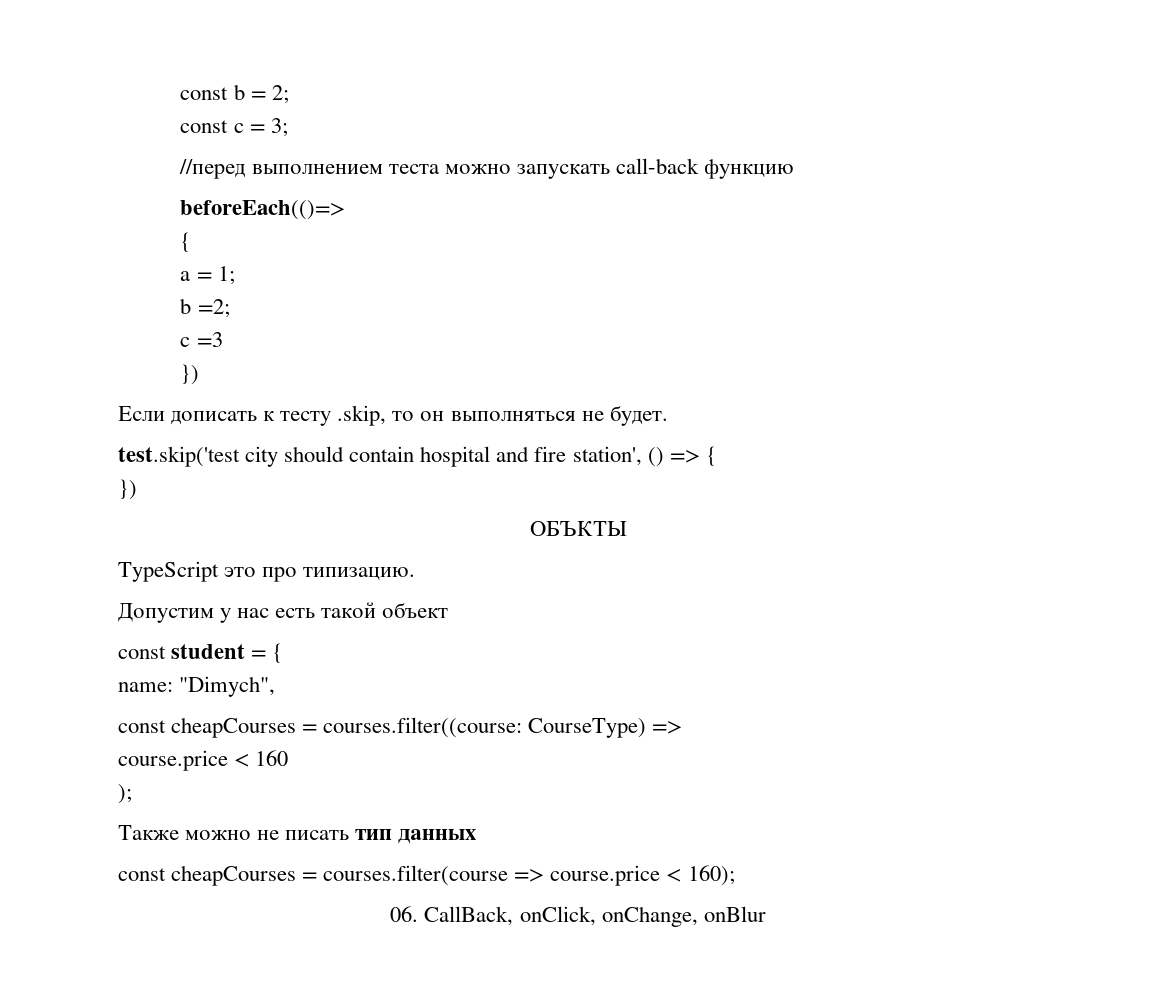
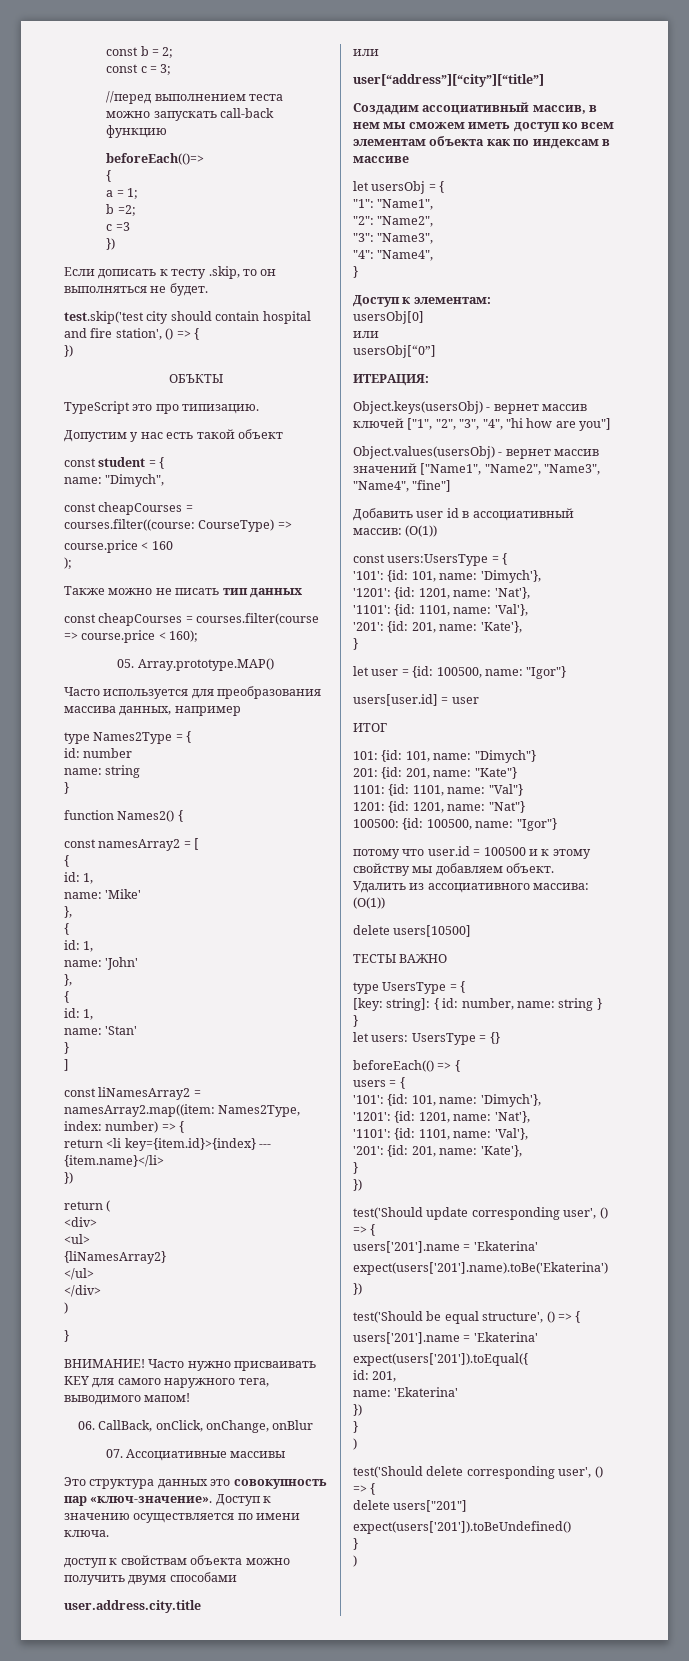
(735, 875) none -> [117,658,274,671] [64,686,322,699] [64,706,241,716] [64,731,192,744] [64,748,133,758] [64,765,141,778] [64,782,69,794] [64,810,183,822] [64,838,200,851] [64,855,69,867] [64,872,94,884] [64,889,142,899] [64,906,72,918] [64,923,69,935] [64,940,94,952] [64,957,139,970] [64,974,72,986] [64,991,69,1003] [64,1008,94,1020] [64,1026,138,1035] [64,1042,69,1054] [64,1059,69,1071] [64,1087,201,1100] [64,1104,301,1117] [64,1121,185,1133] [64,1138,272,1151] [64,1155,164,1167] [64,1172,73,1184] [64,1200,111,1212] [64,1217,97,1227] [64,1234,90,1244] [64,1251,166,1264] [64,1268,94,1280] [64,1285,101,1297] [64,1302,68,1314] [64,1330,69,1342] [64,1359,317,1371] [64,1376,269,1388] [64,1393,191,1405] // 05. Array.prototype.MAP() // Часто используется для преобразования массива данных, например // type Names2Type = { // id: number // name: string // } // function Names2() { // const namesArray2 = [ // { // id: 1, // name: 'Mike' // }, // { // id: 1, // name: 'John' // }, // { // id: 1, // name: 'Stan' // } // ] // const liNamesArray2 = namesArray2.map((item: Names2Type, index: number) => { // return <li key={item.id}>{index} --- {item.name}</li> // }) // return ( // <div> // <ul> // {liNamesArray2} // </ul> // </div> // ) // } // ВНИМАНИЕ! Часто нужно присваивать KEY для самого наружного тега, выводимого мапом!
(766, 914) none -> [105,1449,286,1461] [64,1477,327,1489] [64,1494,272,1506] [64,1513,301,1523] [64,1530,109,1537] [64,1555,290,1568] [64,1572,237,1585] [64,1600,201,1613] [353,49,379,56] [353,74,544,87] [353,102,598,115] [353,122,615,132] [353,136,610,149] [353,156,409,163] [353,181,445,194] [353,199,434,210] [353,216,434,227] [353,233,434,244] [353,250,434,261] [353,266,358,278] [353,295,491,307] [353,311,424,324] [353,331,379,338] [353,345,436,358] [353,374,429,386] [353,401,588,414] [353,418,611,431] [353,446,600,459] [353,463,601,475] [353,480,452,492] [353,508,574,521] [353,525,438,537] [353,553,508,566] [353,570,541,583] [353,587,530,599] [353,604,528,616] [353,621,522,633] [353,638,358,650] [353,666,567,679] [353,694,479,706] [353,723,387,732] [353,750,536,763] [353,767,517,779] [353,784,523,796] [353,801,525,813] [353,818,557,831] [353,846,591,859] [353,863,555,876] [353,881,590,893] [353,897,385,909] [353,925,472,937] [353,954,448,963] [353,981,466,994] [353,998,602,1011] [353,1015,358,1027] [353,1032,500,1045] [353,1060,460,1072] [353,1077,405,1089] [353,1094,541,1107] [353,1111,530,1123] [353,1128,528,1140] [353,1145,522,1157] [353,1162,358,1174] [353,1179,362,1191] [353,1207,608,1220] [353,1224,376,1236] [353,1241,538,1253] [353,1262,608,1275] [353,1283,362,1295] [353,1311,581,1324] [353,1332,538,1344] [353,1353,528,1366] [353,1370,397,1382] [353,1387,459,1397] [353,1404,362,1416] [353,1421,358,1433] [353,1438,357,1450] [353,1466,603,1479] [353,1483,376,1495] [353,1500,468,1512] [353,1521,571,1534] [353,1538,358,1550] [353,1555,357,1567] // 07. Ассоциативные массивы // Это структура данных это совокупность пар «ключ-значение». Доступ к значению осуществляется по имени ключа. // доступ к свойствам объекта можно получить двумя способами // user.address.city.title // или // user[“address”][“city”][“title”] // Создадим ассоциативный массив, в нем мы сможем иметь доступ ко всем элементам объекта как по индексам в массиве // let usersObj = { // "1": "Name1", // "2": "Name2", // "3": "Name3", // "4": "Name4", // } // Доступ к элементам: // usersObj[0] // или // usersObj[“0”] // ИТЕРАЦИЯ: // Object.keys(usersObj) - вернет массив ключей ["1", "2", "3", "4", "hi how are you"] // Object.values(usersObj) - вернет массив значений ["Name1", "Name2", "Name3", "Name4", "fine"] // Добавить user id в ассоциативный массив: (O(1)) // const users:UsersType = { // '101': {id: 101, name: 'Dimych'}, // '1201': {id: 1201, name: 'Nat'}, // '1101': {id: 1101, name: 'Val'}, // '201': {id: 201, name: 'Kate'}, // } // let user = {id: 100500, name: "Igor"} // users[user.id] = user // ИТОГ // 101: {id: 101, name: "Dimych"} // 201: {id: 201, name: "Kate"} // 1101: {id: 1101, name: "Val"} // 1201: {id: 1201, name: "Nat"} // 100500: {id: 100500, name: "Igor"} // потому что user.id = 100500 и к этому свойству мы добавляем объект. // Удалить из ассоциативного массива: (O(1)) // delete users[10500] // ТЕСТЫ ВАЖНО // type UsersType = { // [key: string]: { id: number, name: string } // } // let users: UsersType = {} // beforeEach(() => { // users = { // '101': {id: 101, name: 'Dimych'}, // '1201': {id: 1201, name: 'Nat'}, // '1101': {id: 1101, name: 'Val'}, // '201': {id: 201, name: 'Kate'}, // } // }) // test('Should update corresponding user', () => { // users['201'].name = 'Ekaterina' // expect(users['201'].name).toBe('Ekaterina') // }) // test('Should be equal structure', () => { // users['201'].name = 'Ekaterina' // expect(users['201']).toEqual({ // id: 201, // name: 'Ekaterina' // }) // } // ) // test('Should delete corresponding user', () => { // delete users["201"] // expect(users['201']).toBeUndefined() // } // )

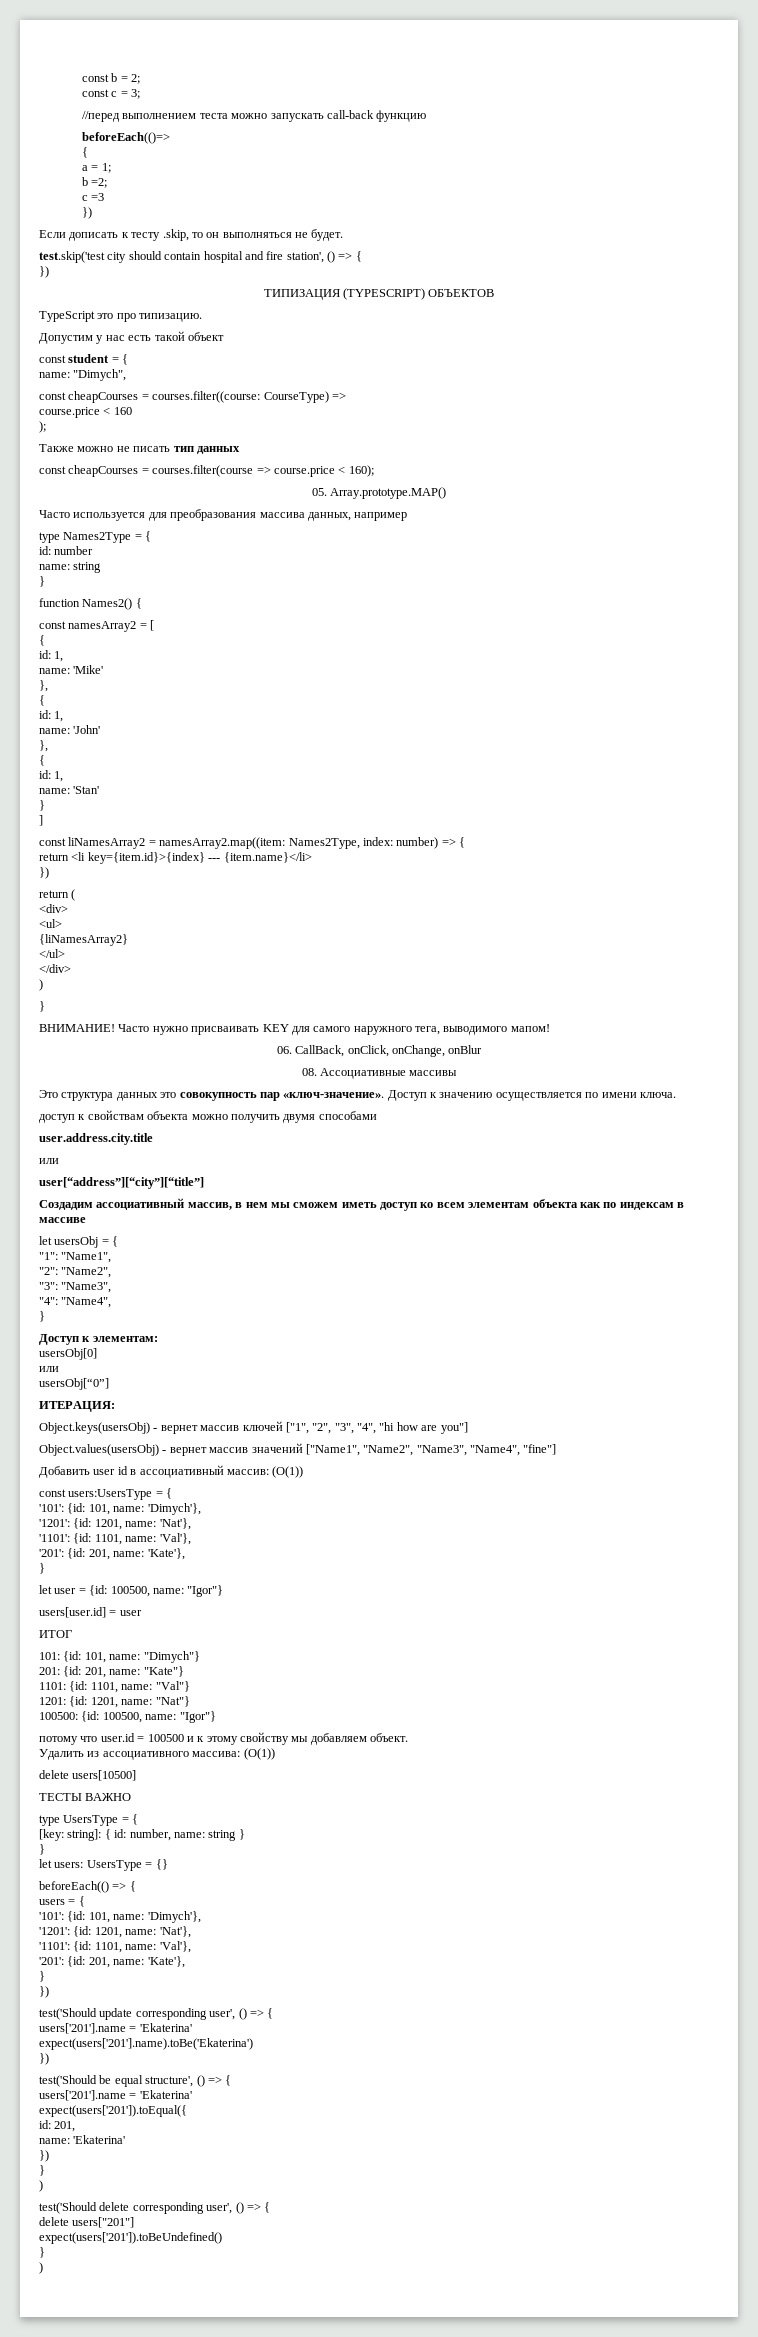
[168,374,223,383] ОБЪКТЫ -> [263,288,495,300] ТИПИЗАЦИЯ (TYPESCRIPT) ОБЪЕКТОВ
[105,1449,123,1458] 07. -> [301,1068,317,1076] 08.

